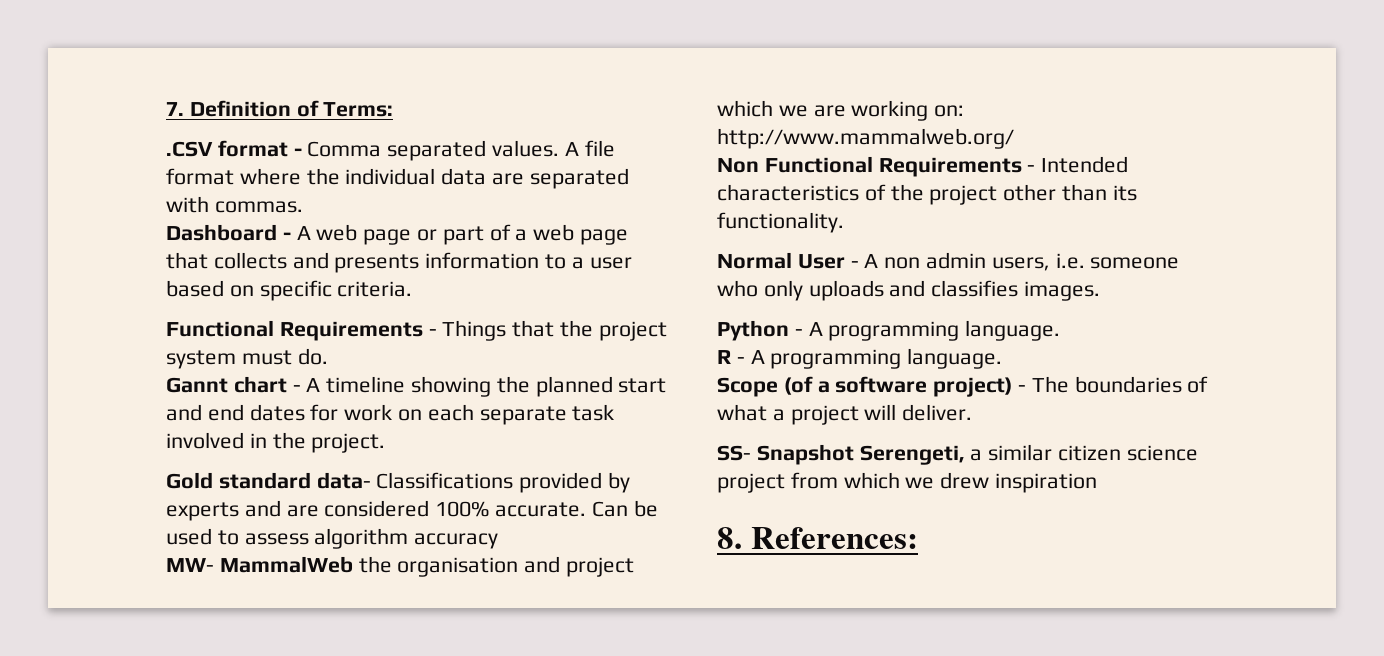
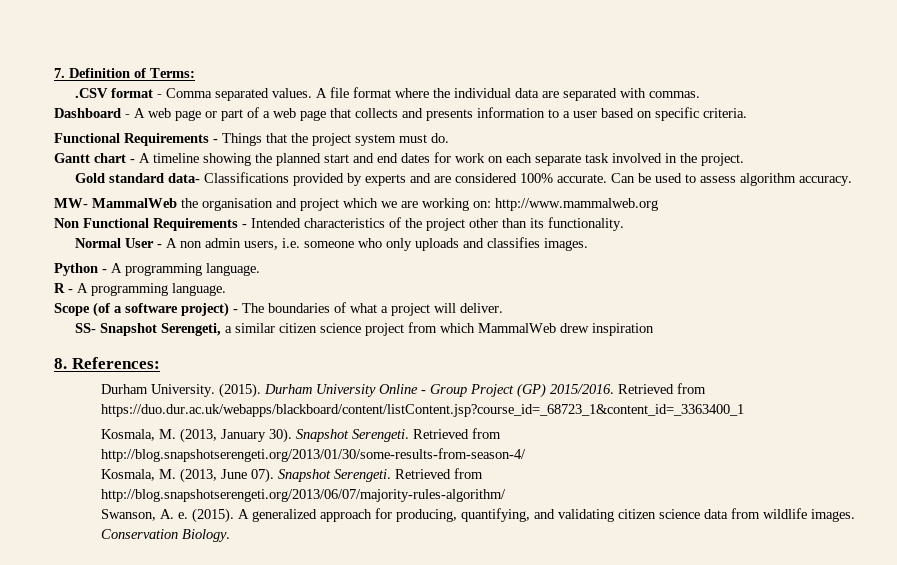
[166,377,228,393] Gannt -> [54,153,90,163] Gantt
[414,533,499,549] accuracy -> [798,176,852,186] accuracy.
[717,128,1014,149] http://www.mammalweb.org/ -> [495,198,658,211] http://www.mammalweb.org
[905,477,935,489] we -> [477,323,556,333] MammalWeb
(918, 538) none -> [101,383,707,398] [101,404,745,417] [101,428,502,443] [101,448,527,462] [101,468,484,483] [101,489,507,502] [101,508,856,523] [101,529,231,542] // Durham University. (2015). Durham University Online - Group Project (GP) 2015/2016. Retrieved from https://duo.dur.ac.uk/webapps/blackboard/content/listContent.jsp?course_id=_68723_1&content_id=_3363400_1 // Kosmala, M. (2013, January 30). Snapshot Serengeti. Retrieved from http://blog.snapshotserengeti.org/2013/01/30/some-results-from-season-4/ // Kosmala, M. (2013, June 07). Snapshot Serengeti. Retrieved from http://blog.snapshotserengeti.org/2013/06/07/majority-rules-algorithm/ // Swanson, A. e. (2015). A generalized approach for producing, quantifying, and validating citizen science data from wildlife images. Conservation Biology.

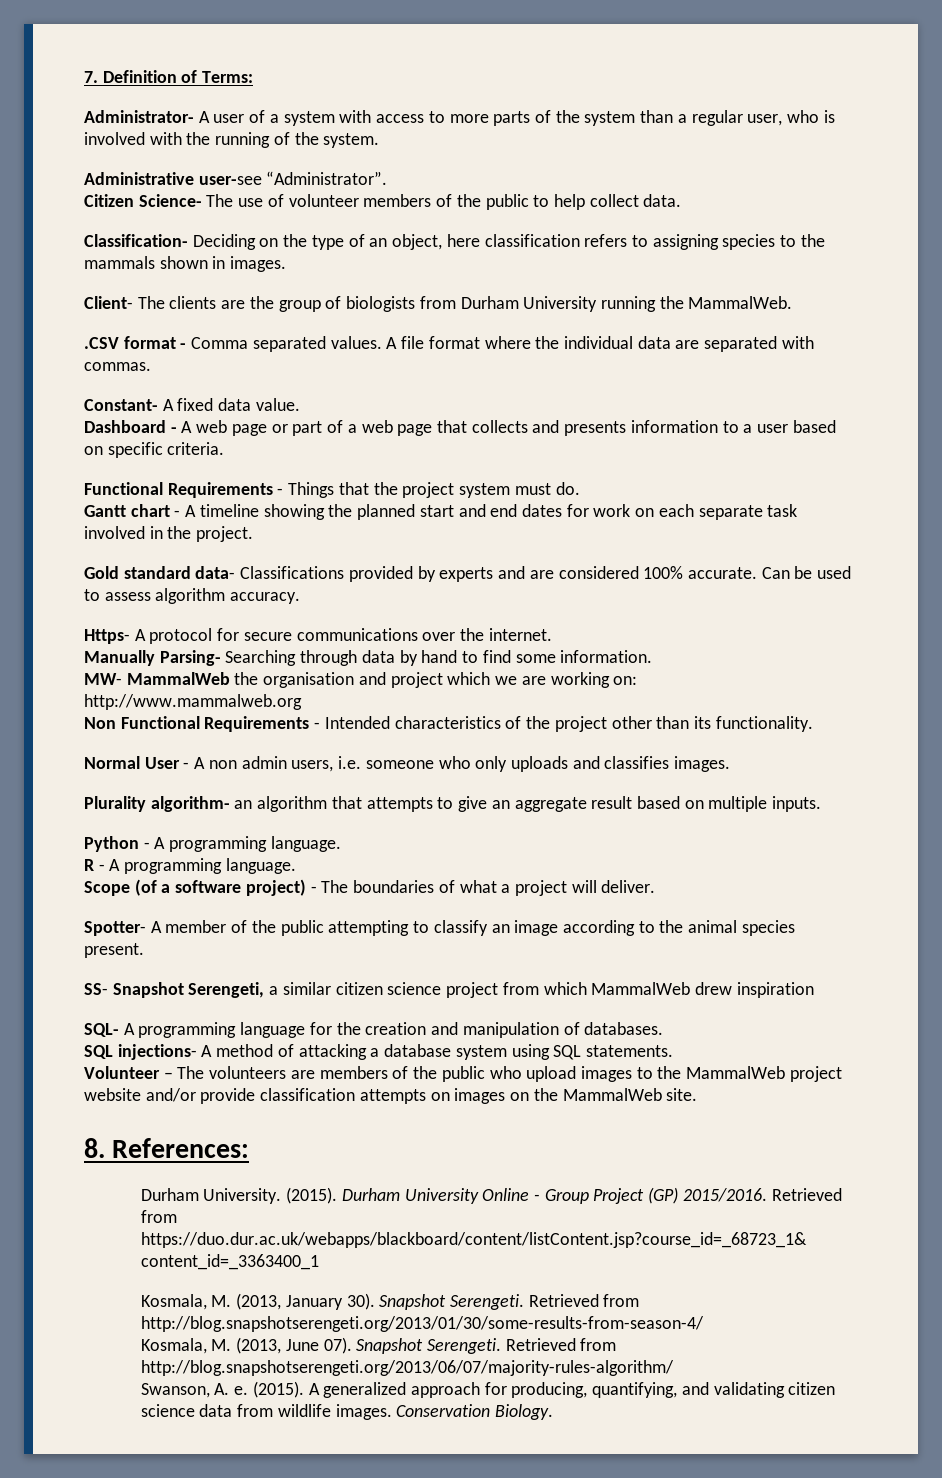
(195, 73) none -> [84,110,835,126] [84,132,380,148] [84,171,388,185] [84,194,682,210] [84,234,825,250] [84,256,287,272] [84,296,793,312] // Administrator- A user of a system with access to more parts of the system than a regular user, who is involved with the running of the system. // Administrative user-see “Administrator”. // Citizen Science- The use of volunteer members of the public to help collect data. // Classification- Deciding on the type of an object, here classification refers to assigning species to the mammals shown in images. // Client- The clients are the group of biologists from Durham University running the MammalWeb.
(700, 94) none -> [84,398,300,411] // Constant- A fixed data value.
(852, 181) none -> [84,628,552,644] [84,650,653,666] // Https- A protocol for secure communications over the internet. // Manually Parsing- Searching through data by hand to find some information.
(588, 244) none -> [84,796,822,812] // Plurality algorithm- an algorithm that attempts to give an aggregate result based on multiple inputs.
(503, 308) none -> [84,920,795,936] [84,943,144,958] // Spotter- A member of the public attempting to classify an image according to the animal species present.
(654, 329) none -> [84,1022,664,1038] [84,1044,673,1060] [84,1066,842,1082] [84,1088,698,1104] // SQL- A programming language for the creation and manipulation of databases. // SQL injections- A method of attacking a database system using SQL statements. // Volunteer – The volunteers are members of the public who upload images to the MammalWeb project website and/or provide classification attempts on images on the MammalWeb site.

